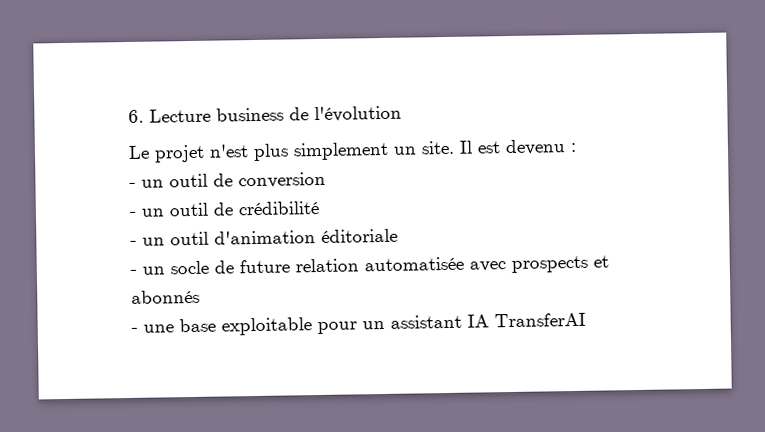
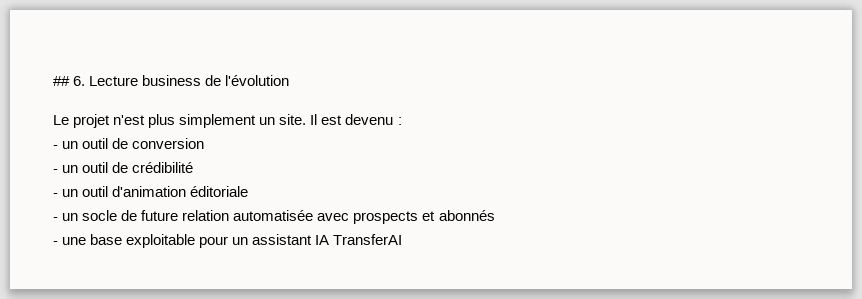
(128, 116) none -> [53,76,70,86] ##

